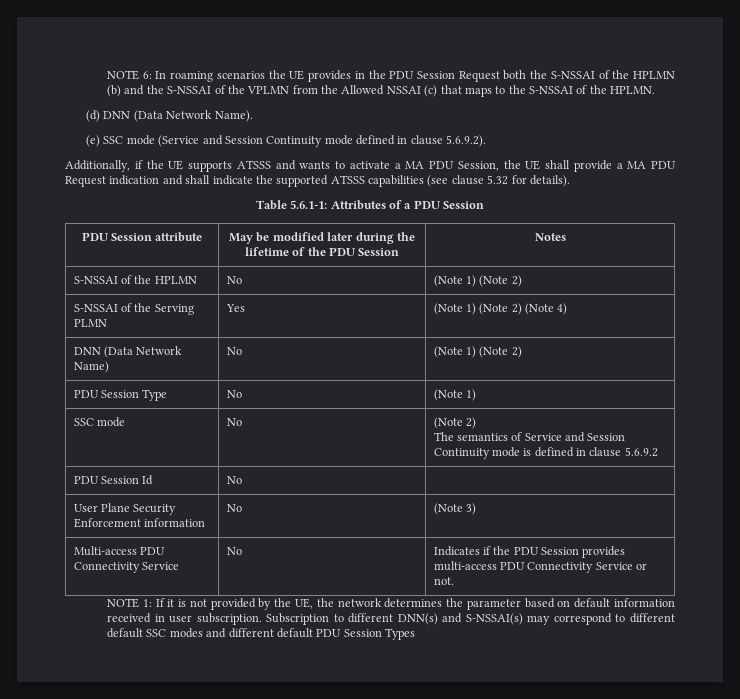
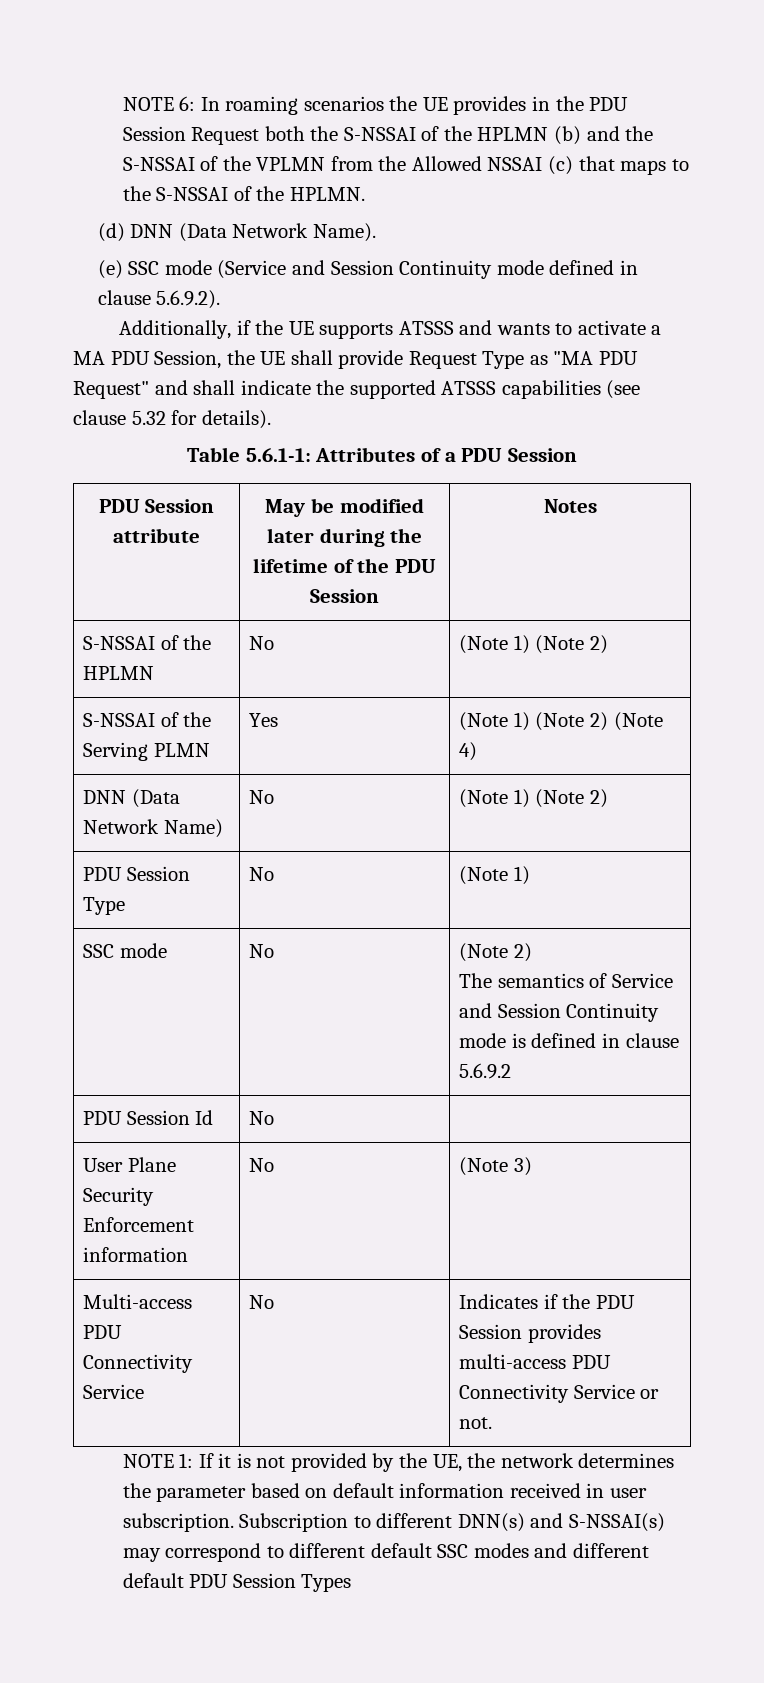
[616,161,676,169] [65,175,160,187] a MA PDU Request indication -> [408,351,638,369] [73,381,149,399] Request Type as "MA PDU Request"

